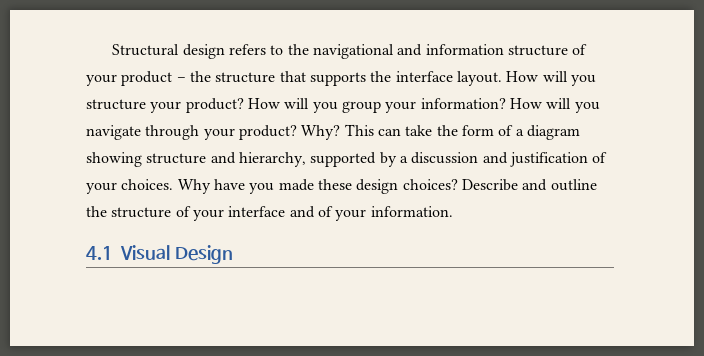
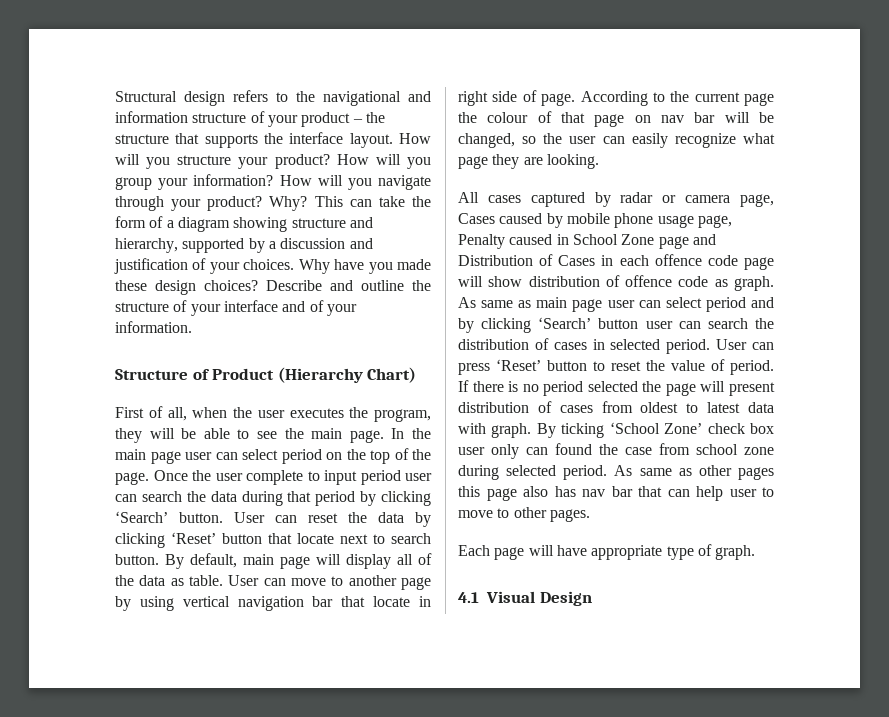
(453, 211) none -> [115,367,417,383] [115,406,431,422] [115,428,431,443] [115,448,431,464] [115,470,432,485] [115,491,431,506] [115,511,431,527] [115,532,431,548] [115,553,432,569] [115,575,431,590] [115,596,431,611] [458,90,774,106] [458,111,774,127] [458,133,775,148] [458,154,599,169] [458,192,774,207] [458,213,732,228] [458,234,716,249] [458,254,774,270] [458,275,774,291] [458,297,774,312] [458,317,774,333] [458,338,774,354] [458,359,774,375] [458,380,775,396] [458,401,774,413] [458,422,774,438] [458,443,774,459] [458,465,774,480] [458,486,774,501] [458,507,590,522] [458,544,756,560] // Structure of Product (Hierarchy Chart) // First of all, when the user executes the program, they will be able to see the main page. In the main page user can select period on the top of the page. Once the user complete to input period user can search the data during that period by clicking ‘Search’ button. User can reset the data by clicking ‘Reset’ button that locate next to search button. By default, main page will display all of the data as table. User can move to another page by using vertical navigation bar that locate in right side of page. According to the current page the colour of that page on nav bar will be changed, so the user can easily recognize what page they are looking. // All cases captured by radar or camera page, Cases caused by mobile phone usage page, Penalty caused in School Zone page and Distribution of Cases in each offence code page will show distribution of offence code as graph. As same as main page user can select period and by clicking ‘Search’ button user can search the distribution of cases in selected period. User can press ‘Reset’ button to reset the value of period. If there is no period selected the page will present distribution of cases from oldest to latest data with graph. By ticking ‘School Zone’ check box user only can found the case from school zone during selected period. As same as other pages this page also has nav bar that can help user to move to other pages. // Each page will have appropriate type of graph.

